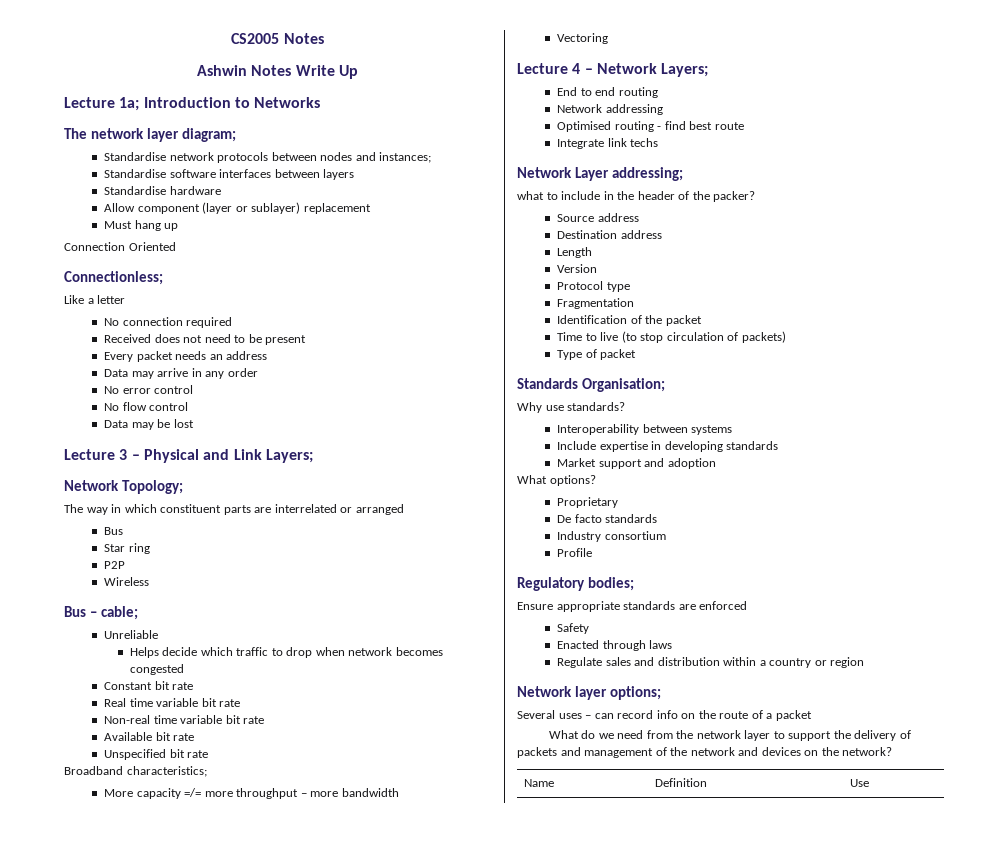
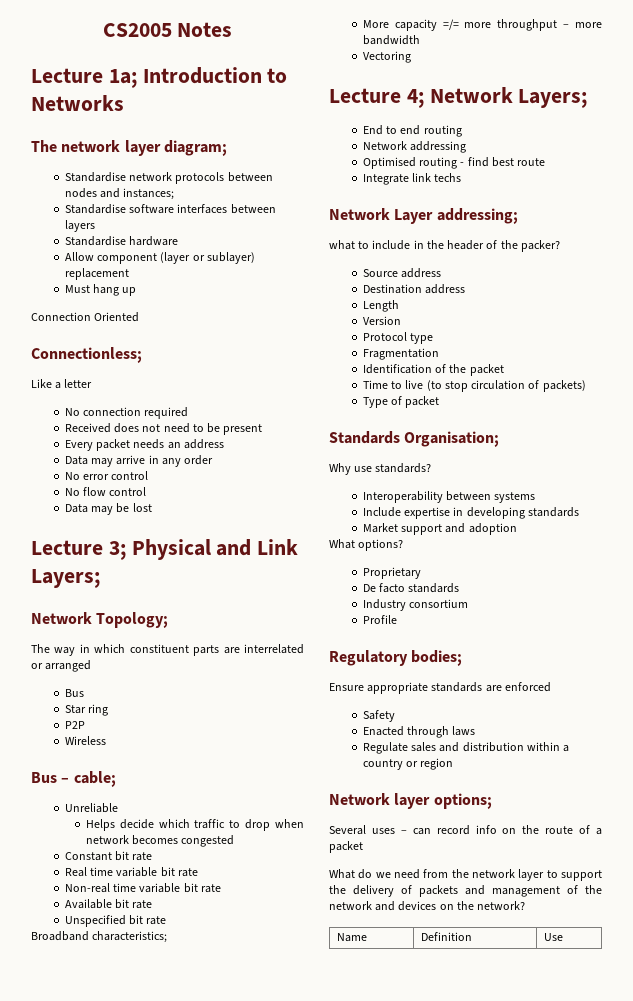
[197,65,358,79] // Ashwin Notes Write Up -> (233, 29) none
[119,449,140,460] 3 – -> [108,541,126,560] 3;
[572,63,593,74] 4 – -> [406,89,424,108] 4;

